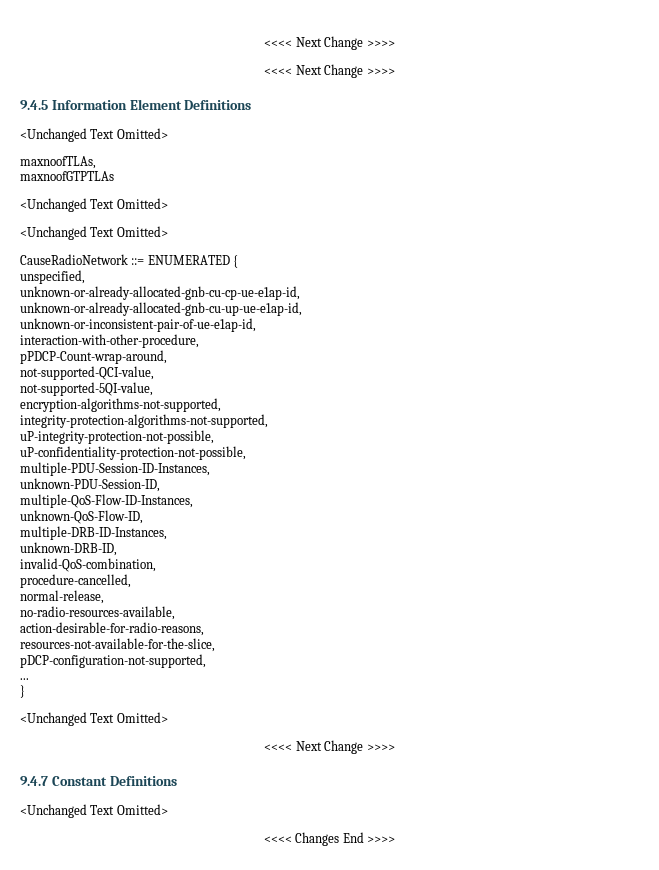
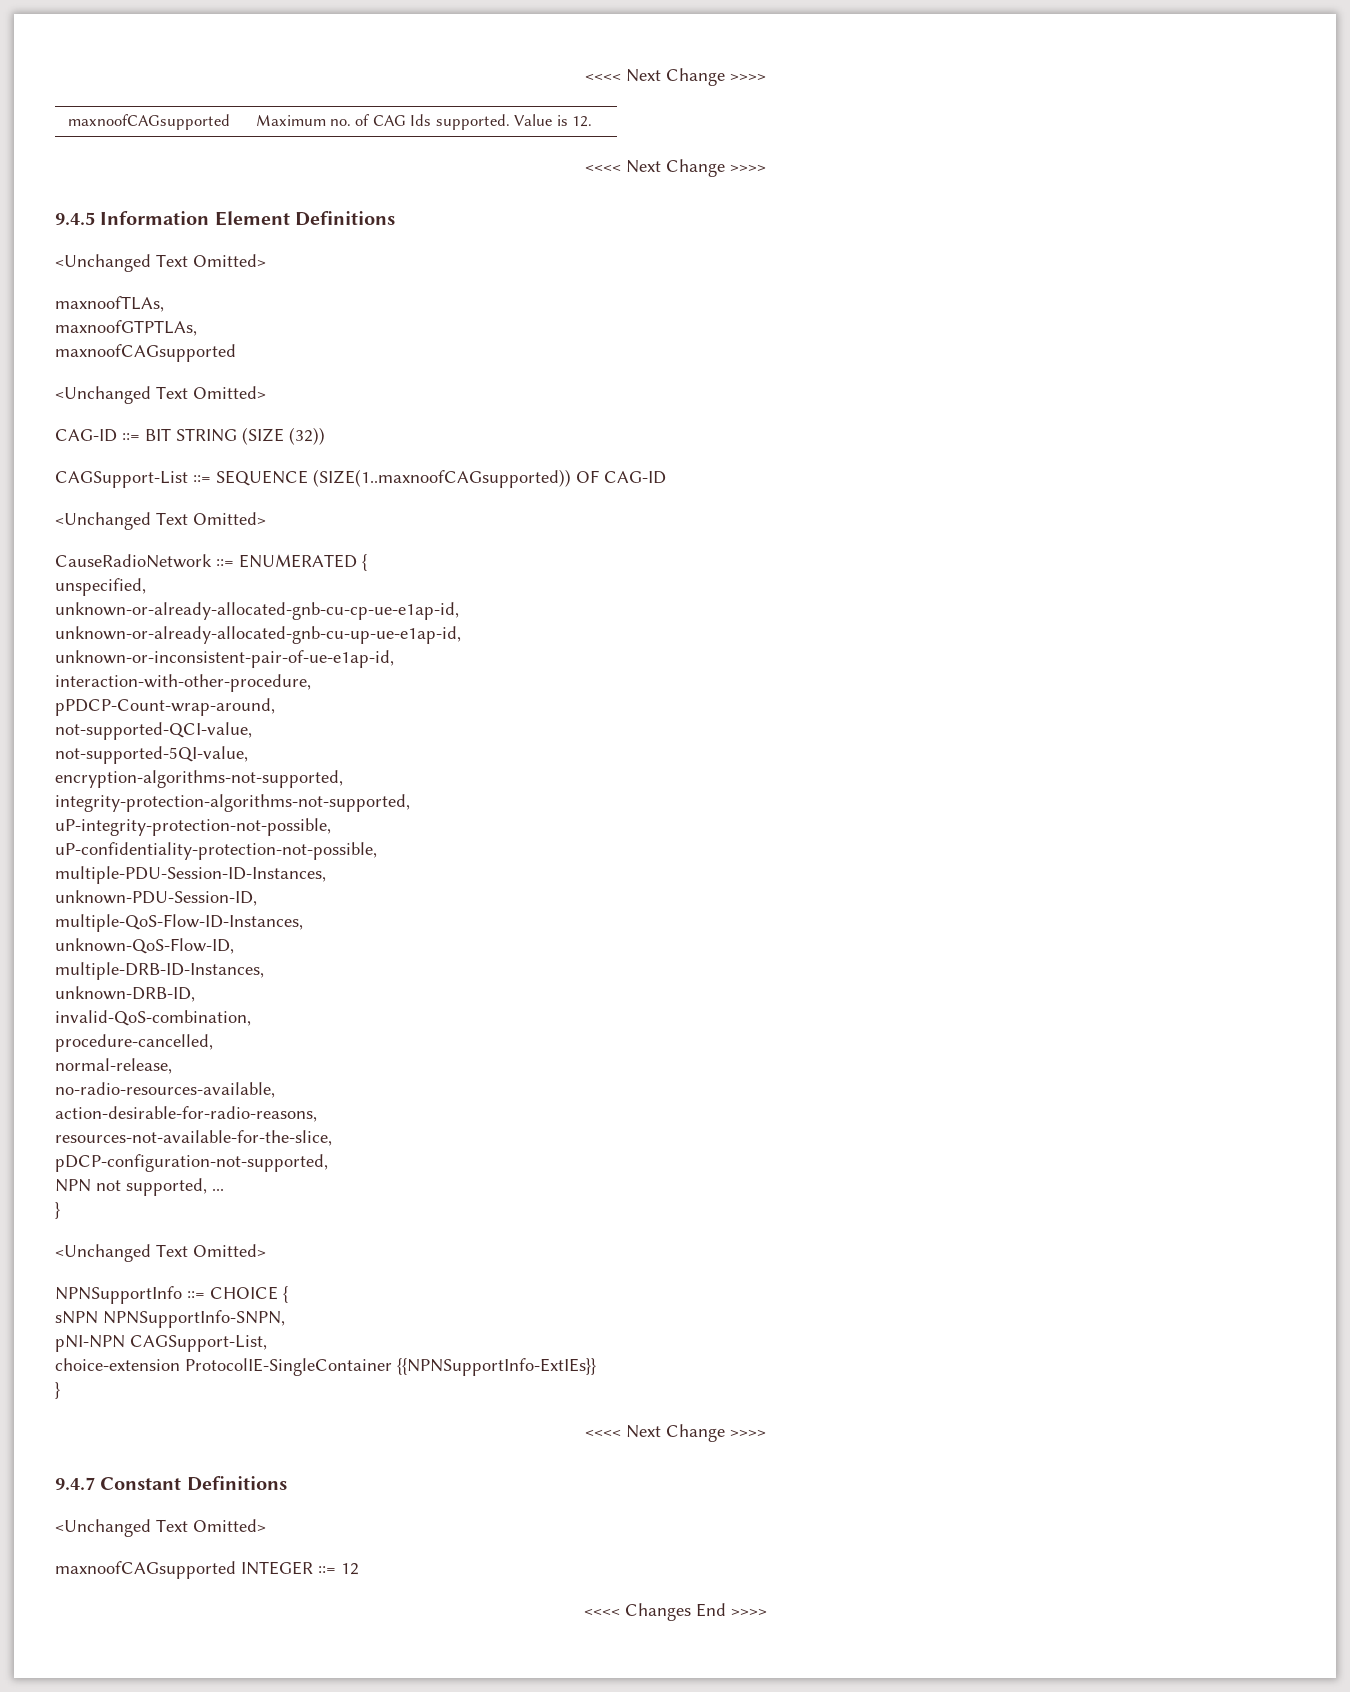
[264,36,395,50] <<<< Next Change >>>> -> [584,68,766,86] [67,114,230,130] [255,114,593,130] <<<< Next Change >>>> // maxnoofCAGsupported | Maximum no. of CAG Ids supported. Value is 12.
[20,171,114,181] [20,198,168,212] maxnoofGTPTLAs // <Unchanged Text Omitted> -> [55,320,197,336] [55,344,236,362] [55,386,266,404] [55,427,325,445] [55,469,666,488] maxnoofGTPTLAs, // maxnoofCAGsupported // <Unchanged Text Omitted> // CAG-ID ::= BIT STRING (SIZE (32)) // CAGSupport-List ::= SEQUENCE (SIZE(1..maxnoofCAGsupported)) OF CAG-ID
(206, 661) none -> [55,1178,207,1196] NPN not supported,
(168, 717) none -> [55,1286,288,1304] [55,1310,285,1328] [55,1335,267,1352] [55,1358,596,1376] [55,1382,60,1399] // NPNSupportInfo ::= CHOICE { // sNPN NPNSupportInfo-SNPN, // pNI-NPN CAGSupport-List, // choice-extension ProtocolIE-SingleContainer {{NPNSupportInfo-ExtIEs}} // }
(168, 809) none -> [55,1561,359,1579] // maxnoofCAGsupported INTEGER ::= 12

